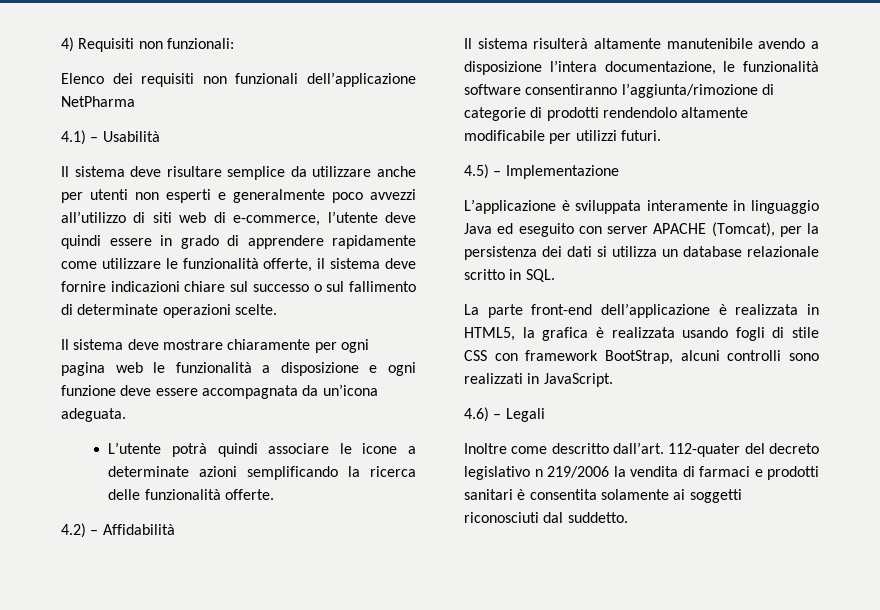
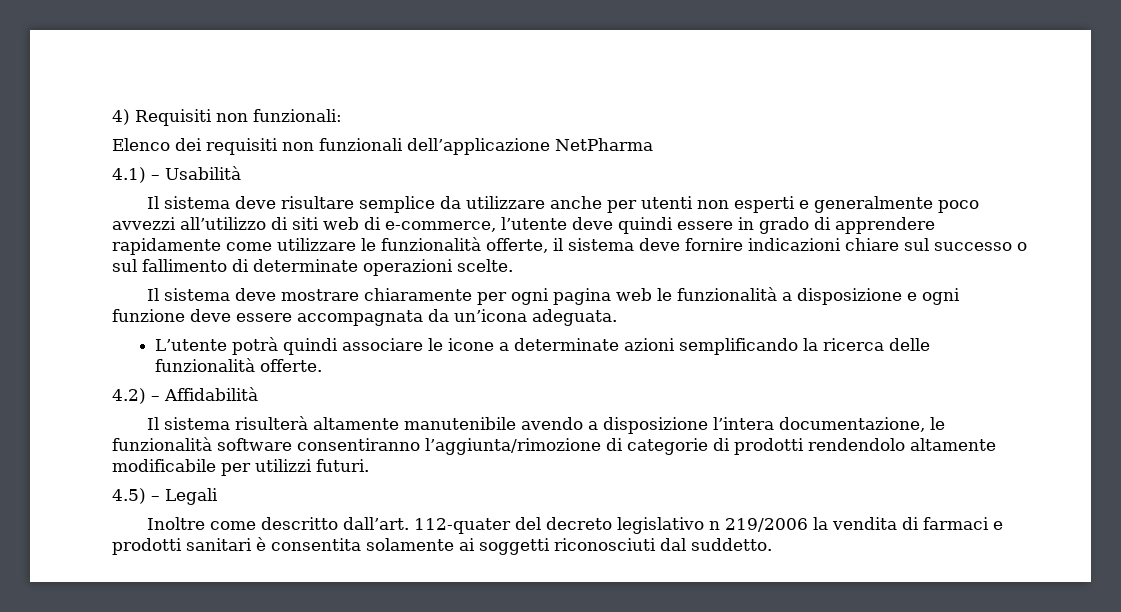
[505,165,619,179] [464,199,819,214] [464,222,819,237] [464,246,819,260] [464,269,555,282] [464,303,820,318] [464,327,819,341] [464,350,819,364] [464,373,613,387] [464,407,502,422] Implementazione // L’applicazione è sviluppata interamente in linguaggio Java ed eseguito con server APACHE (Tomcat), per la persistenza dei dati si utilizza un database relazionale scritto in SQL. // La parte front-end dell’applicazione è realizzata in HTML5, la grafica è realizzata usando fogli di stile CSS con framework BootStrap, alcuni controlli sono realizzati in JavaScript. // 4.6) – -> (160, 498) none

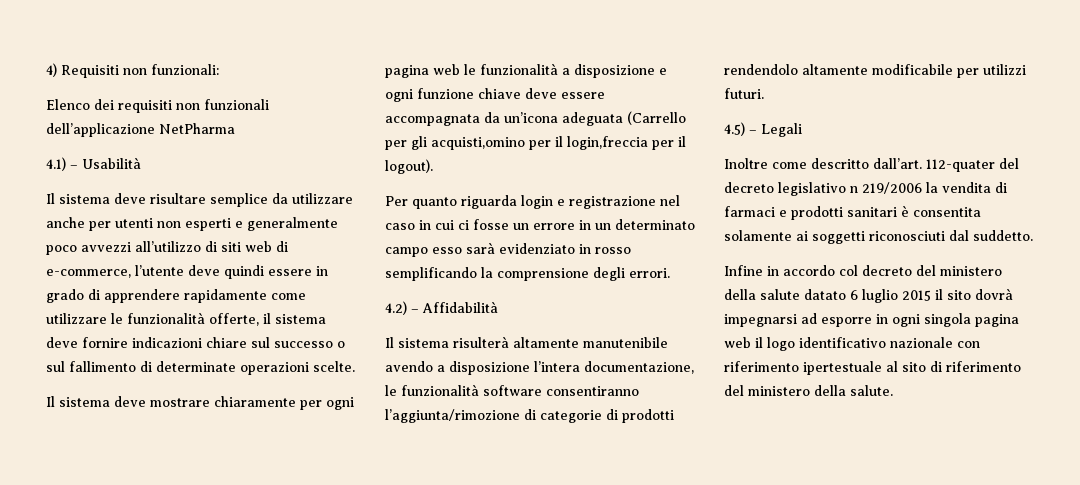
(185, 315) none -> [478,88,521,99] chiave
[532,309,617,326] [155,337,931,355] [155,358,323,372] adeguata. // L’utente potrà quindi associare le icone a determinate azioni semplificando la ricerca delle funzionalità offerte. -> [562,111,686,126] [385,136,686,150] [385,159,433,174] [385,195,680,209] [385,219,695,230] [385,242,631,257] [385,267,670,281] adeguata (Carrello per gli acquisti,omino per il login,freccia per il logout). // Per quanto riguarda login e registrazione nel caso in cui ci fosse un errore in un determinato campo esso sarà evidenziato in rosso semplificando la comprensione degli errori.
(772, 544) none -> [724,265,1002,276] [724,288,1013,303] [724,313,1019,327] [724,337,980,351] [724,361,1021,375] [724,385,893,396] // Infine in accordo col decreto del ministero della salute datato 6 luglio 2015 il sito dovrà impegnarsi ad esporre in ogni singola pagina web il logo identificativo nazionale con riferimento ipertestuale al sito di riferimento del ministero della salute.

